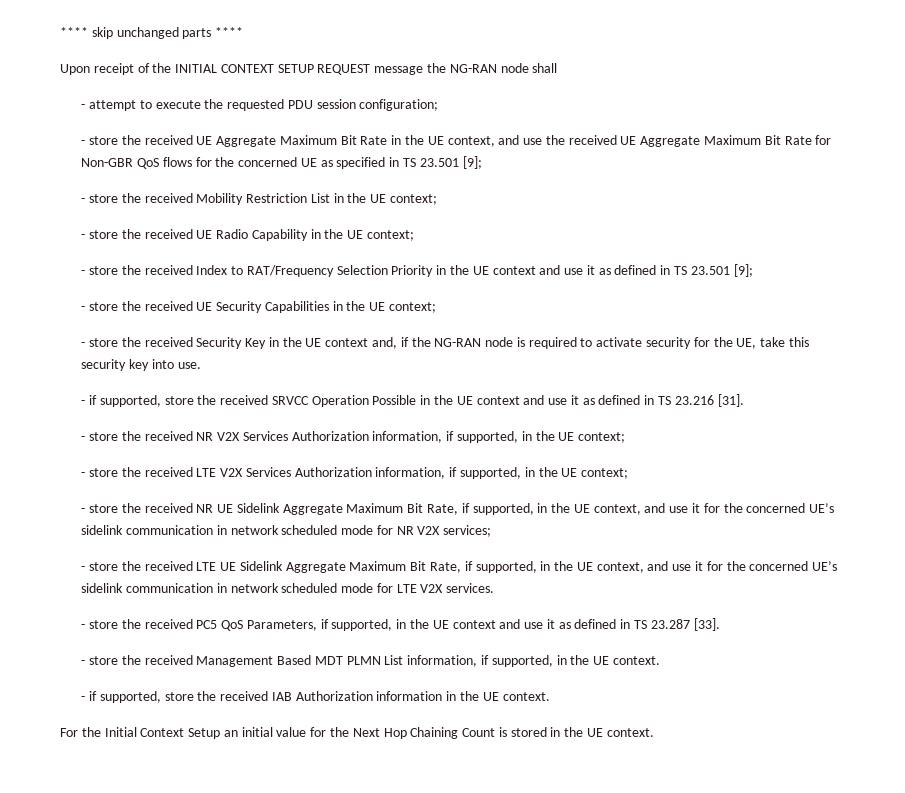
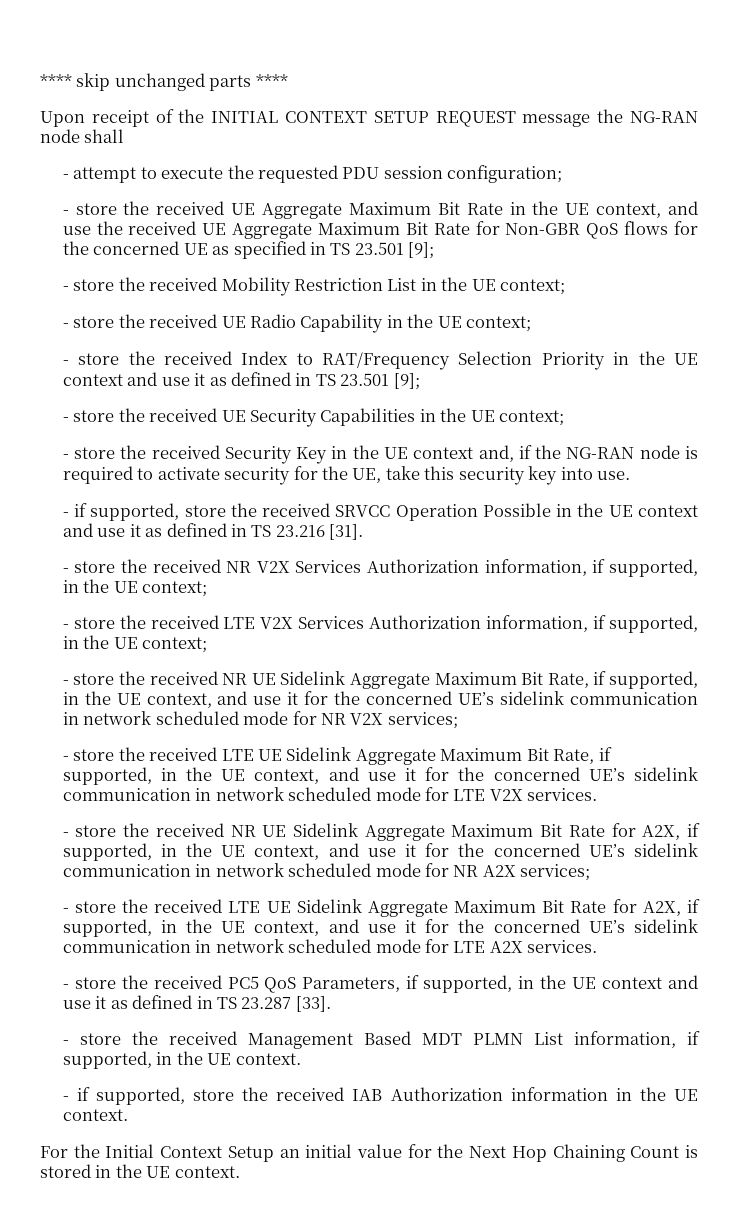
(495, 588) none -> [62,823,701,841] [62,843,699,861] [62,863,591,881] [62,899,700,917] [62,919,699,937] [62,939,598,953] // - store the received NR UE Sidelink Aggregate Maximum Bit Rate for A2X, if supported, in the UE context, and use it for the concerned UE’s sidelink communication in network scheduled mode for NR A2X services; // - store the received LTE UE Sidelink Aggregate Maximum Bit Rate for A2X, if supported, in the UE context, and use it for the concerned UE’s sidelink communication in network scheduled mode for LTE A2X services.

